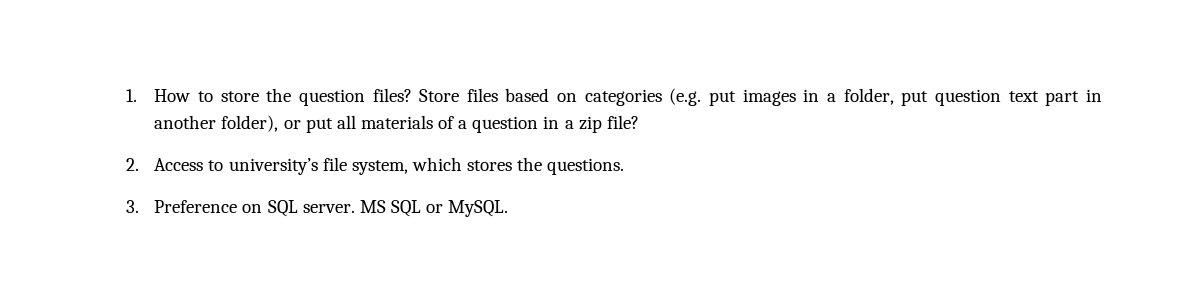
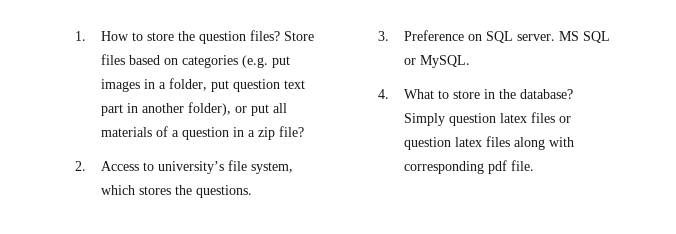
(509, 208) none -> [378,89,574,99] [404,112,572,126] [404,136,575,150] [404,160,535,174] // 4. What to store in the database? Simply question latex files or question latex files along with corresponding pdf file.

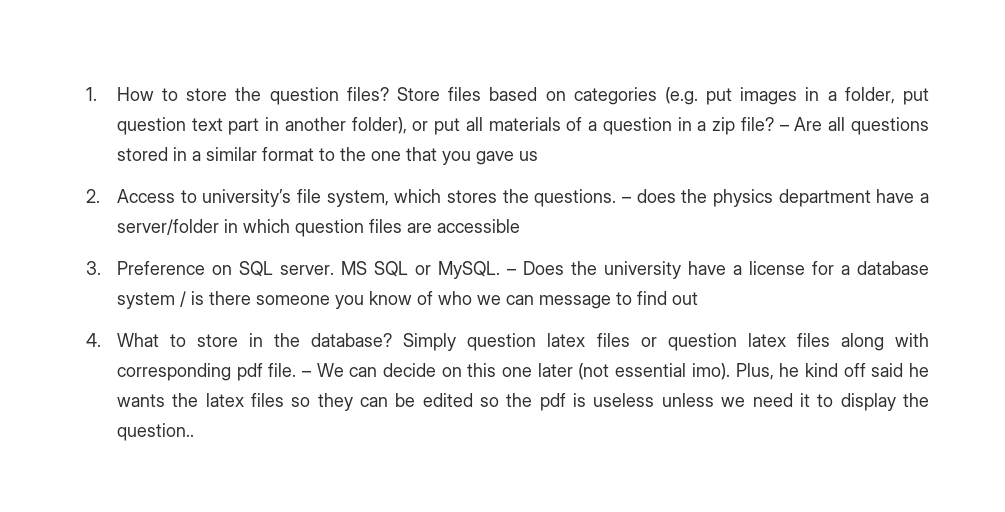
(305, 131) none -> [779,117,930,135] [116,147,538,165] – Are all questions stored in a similar format to the one that you gave us
(253, 191) none -> [621,189,930,207] [116,219,520,237] – does the physics department have a server/folder in which question files are accessible
(471, 61) none -> [506,261,929,279] [116,291,698,309] – Does the university have a license for a database system / is there someone you know of who we can message to find out
(535, 165) none -> [301,363,929,380] [116,393,930,411] [116,423,194,441] – We can decide on this one later (not essential imo). Plus, he kind off said he wants the latex files so they can be edited so the pdf is useless unless we need it to display the question..

